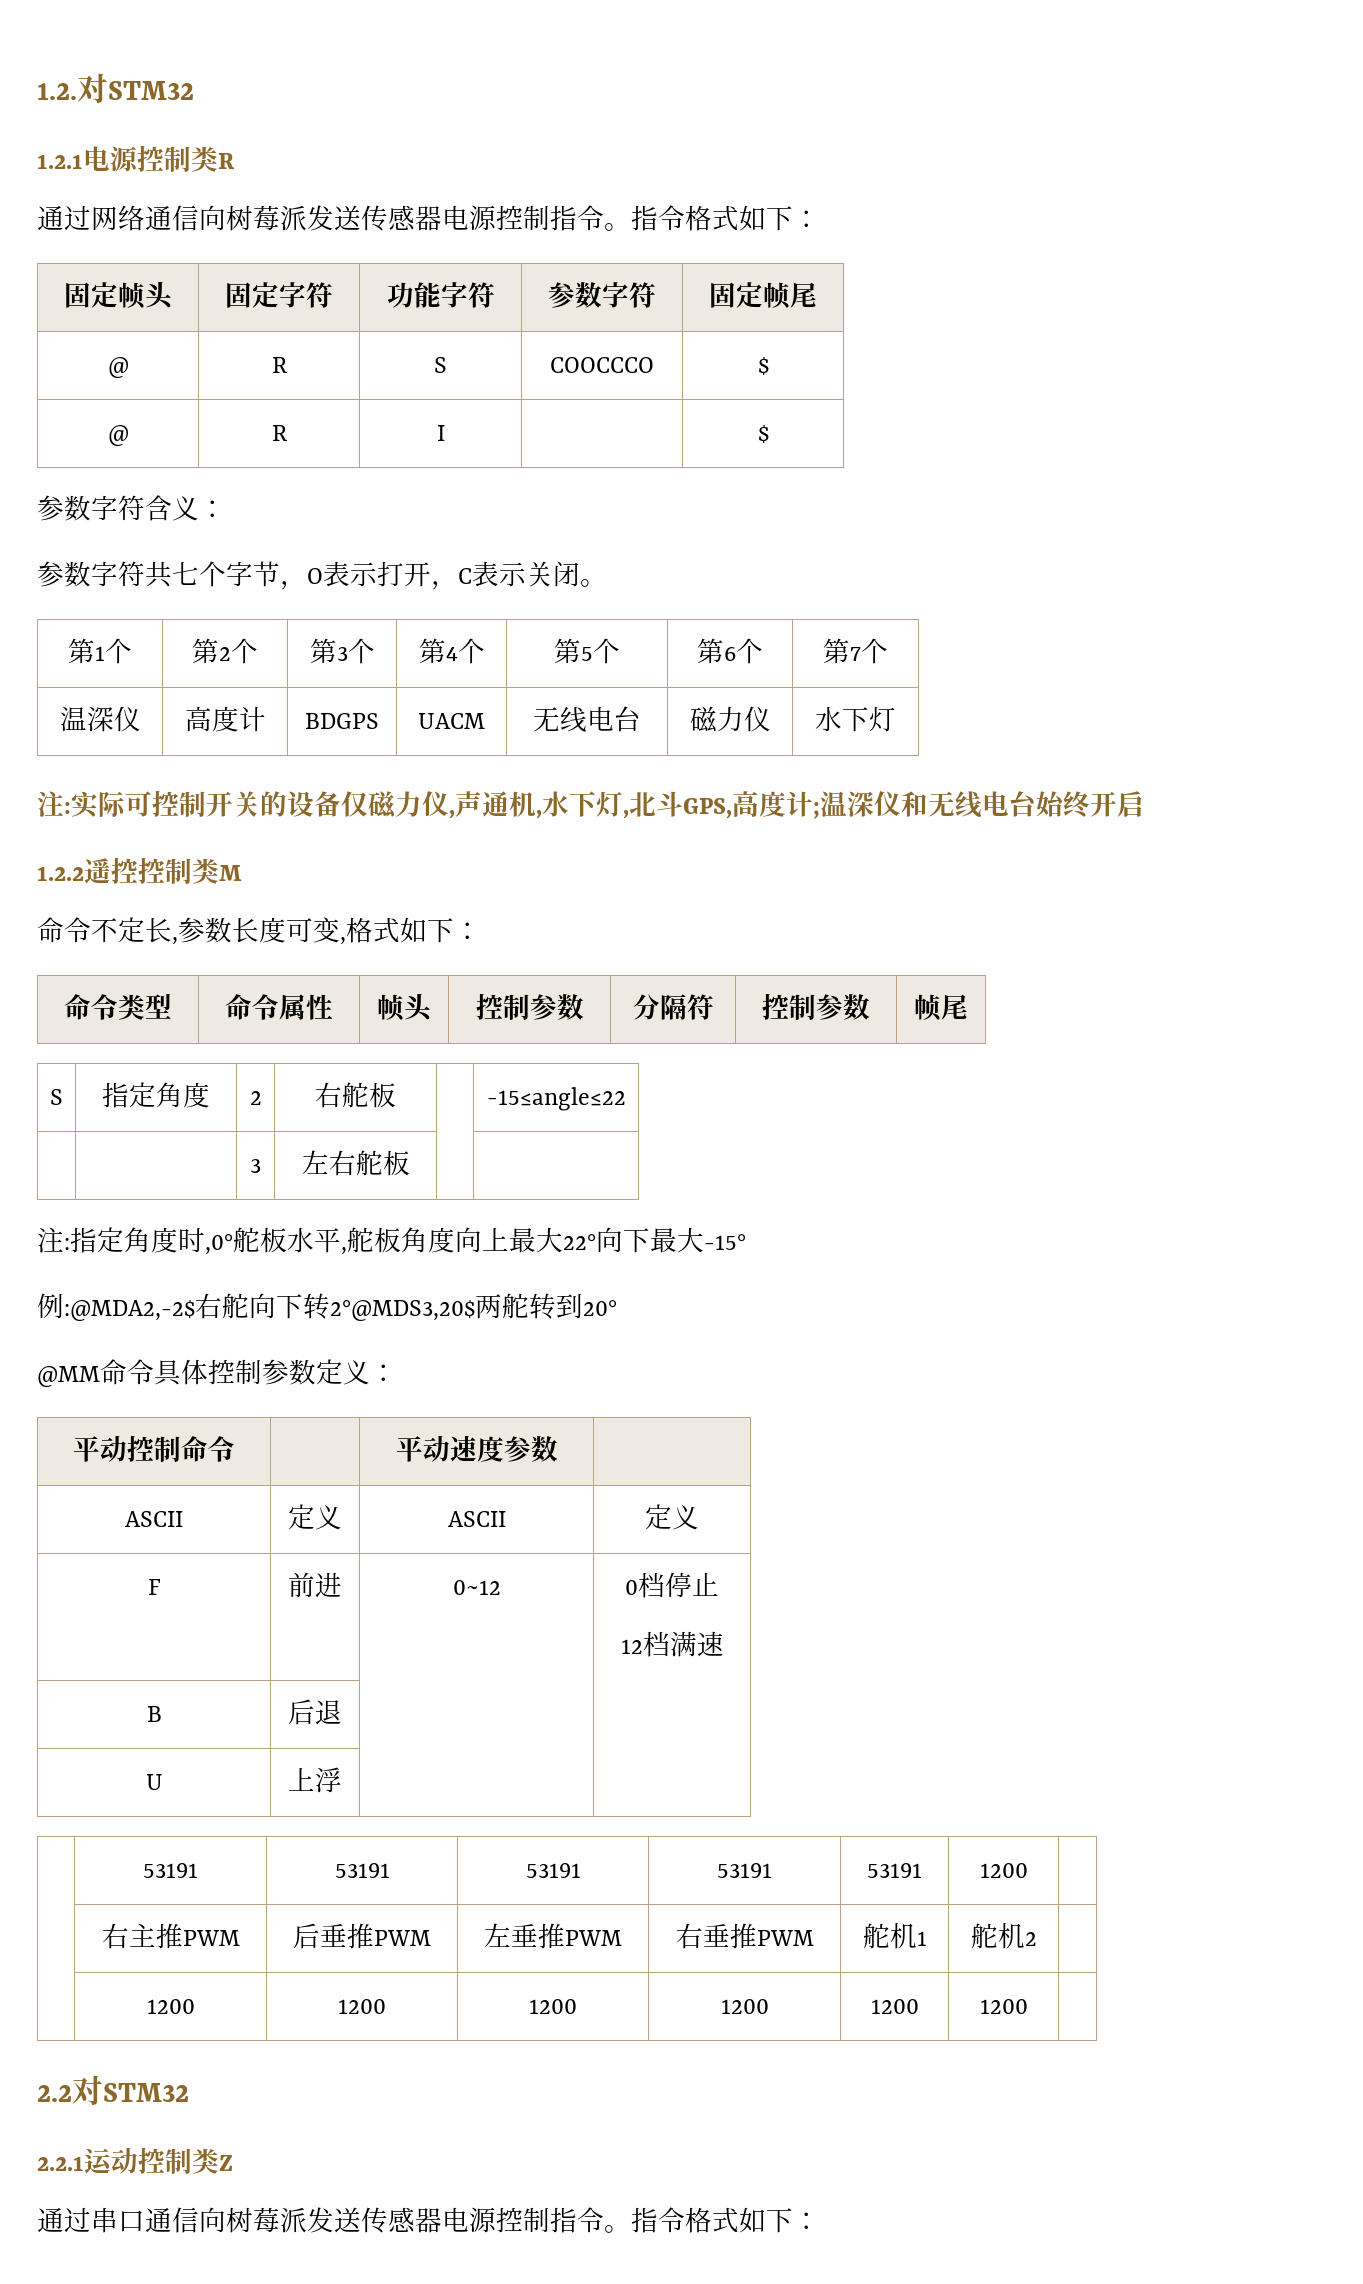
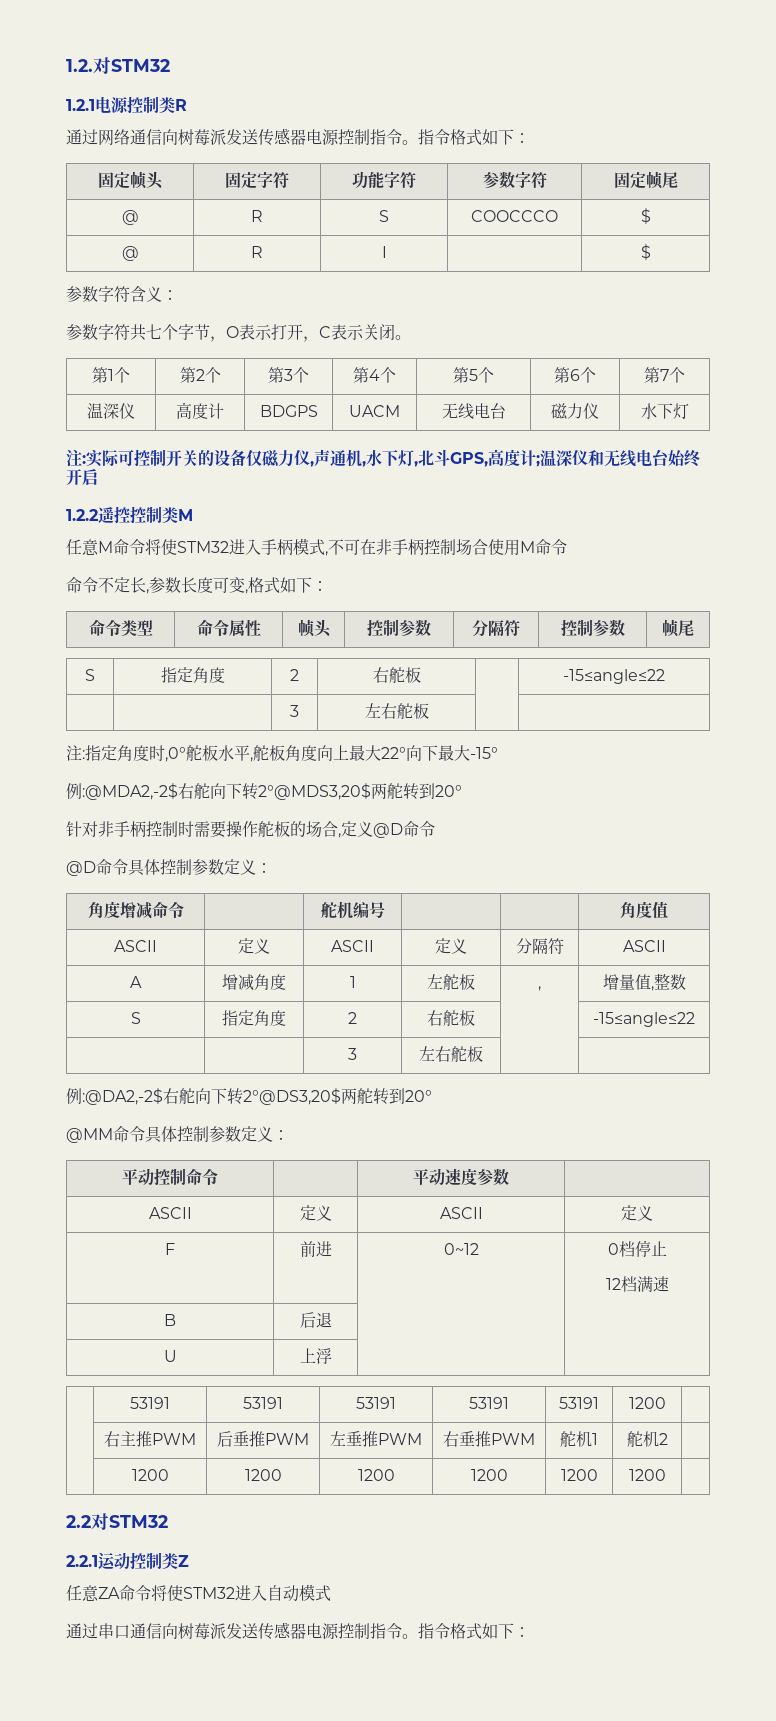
(242, 873) none -> [66,538,567,556] // 任意M命令将使STM32进入手柄模式,不可在非手柄控制场合使用M命令
(617, 1308) none -> [66,821,435,838] [66,859,272,876] [87,901,184,919] [320,901,385,919] [620,901,668,919] [114,940,157,952] [238,938,270,954] [331,940,374,952] [435,938,467,954] [515,938,564,954] [622,940,666,952] [130,976,142,988] [222,974,286,991] [349,976,356,988] [427,974,475,990] [538,986,541,991] [602,973,686,991] [130,1012,141,1024] [222,1010,286,1026] [348,1012,357,1024] [427,1010,475,1026] [593,1012,695,1027] [348,1048,357,1060] [419,1046,483,1062] [66,1088,432,1105] // 针对非手柄控制时需要操作舵板的场合,定义@D命令 // @D命令具体控制参数定义： // 角度增减命令 | | 舵机编号 | | | 角度值 // ASCII | 定义 | ASCII | 定义 | 分隔符 | ASCII // A | 增减角度 | 1 | 左舵板 | , | 增量值,整数 // S | 指定角度 | 2 | 右舵板 | | -15≤angle≤22 // | | 3 | 左右舵板 | | // 例:@DA2,-2$右舵向下转2°@DS3,20$两舵转到20°
(233, 2163) none -> [66,1584,331,1602] // 任意ZA命令将使STM32进入自动模式

